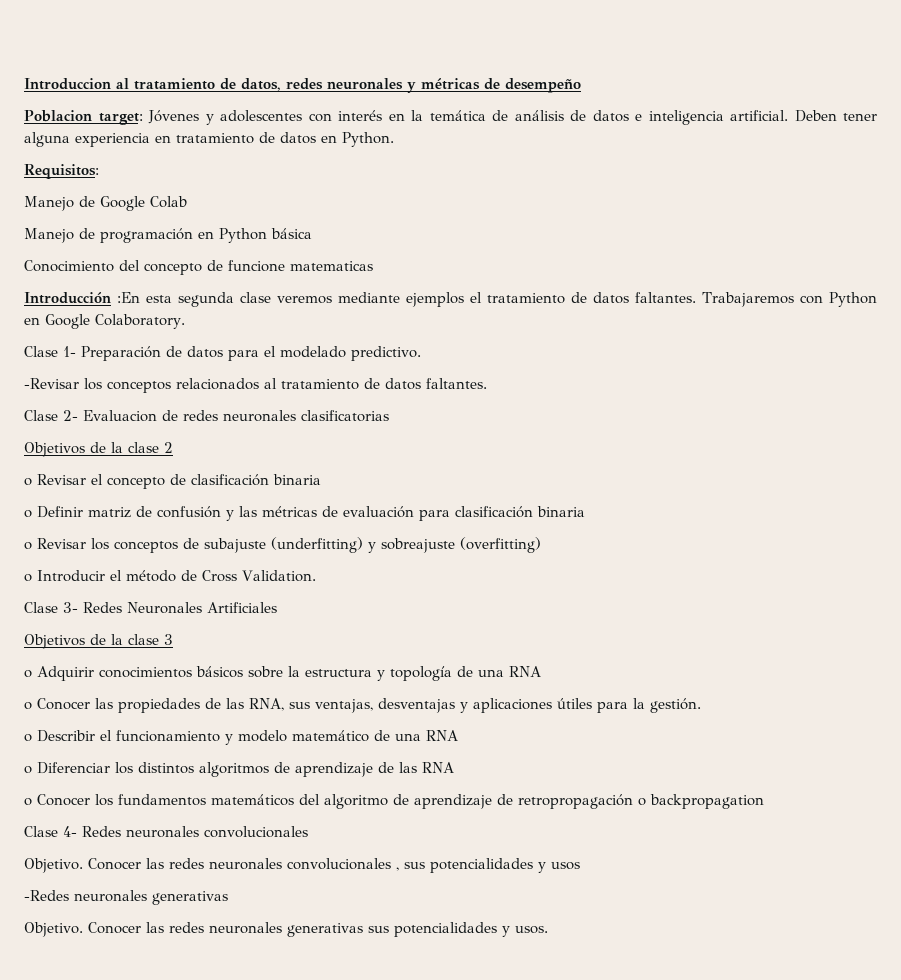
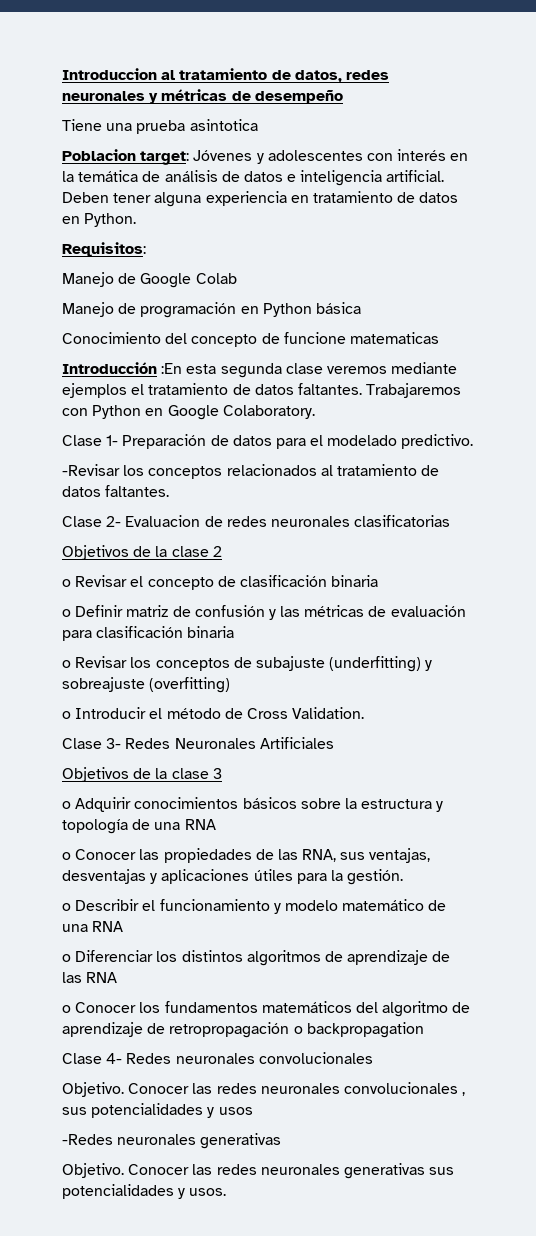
(581, 85) none -> [62,119,258,134] // Tiene una prueba asintotica

